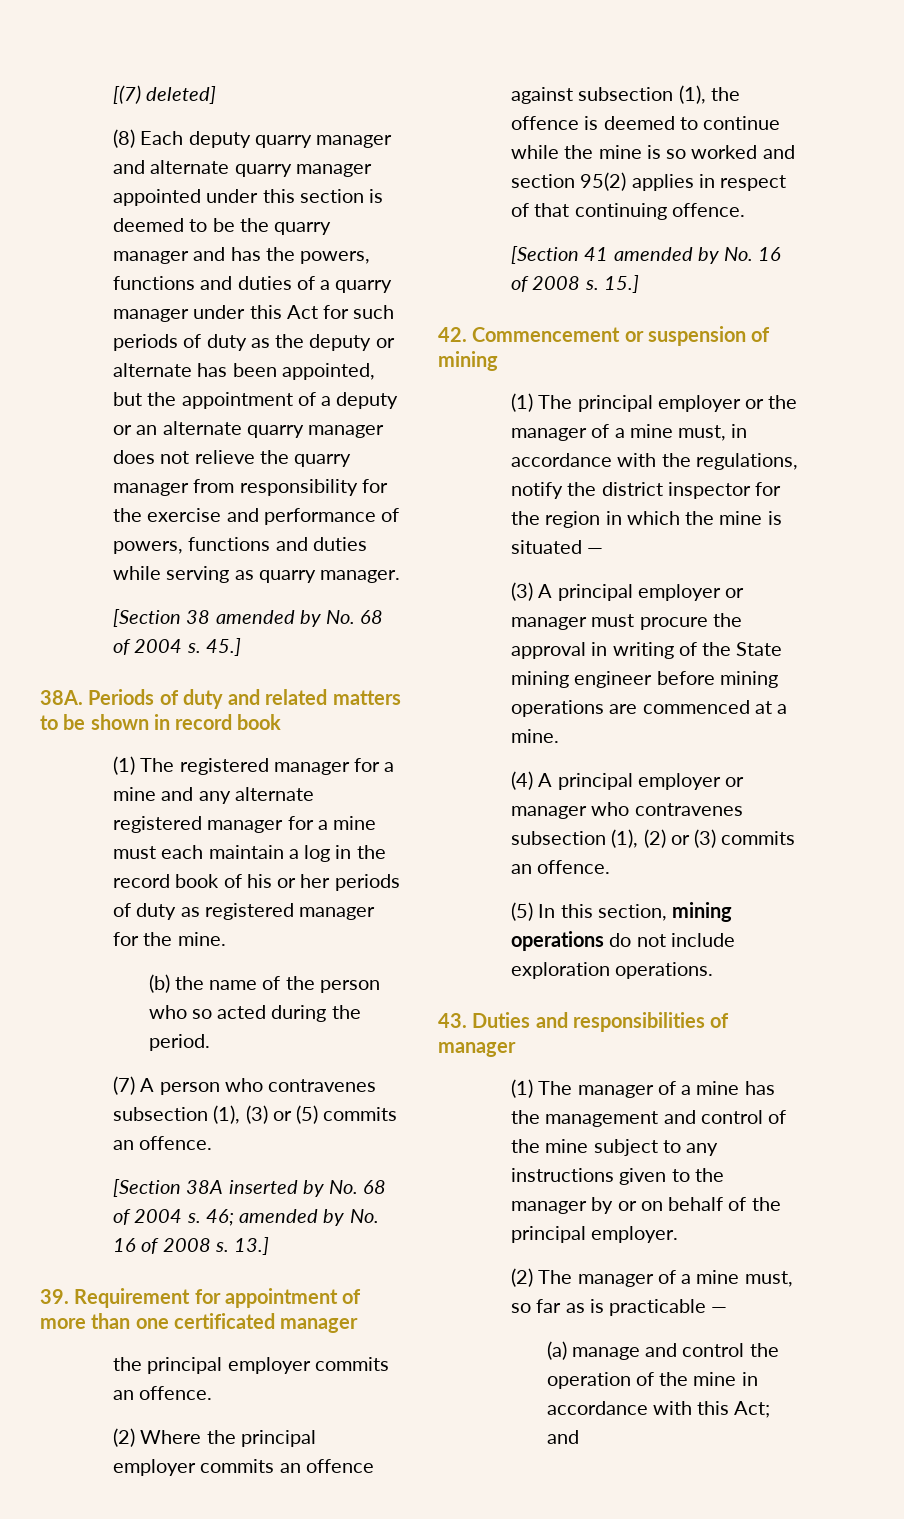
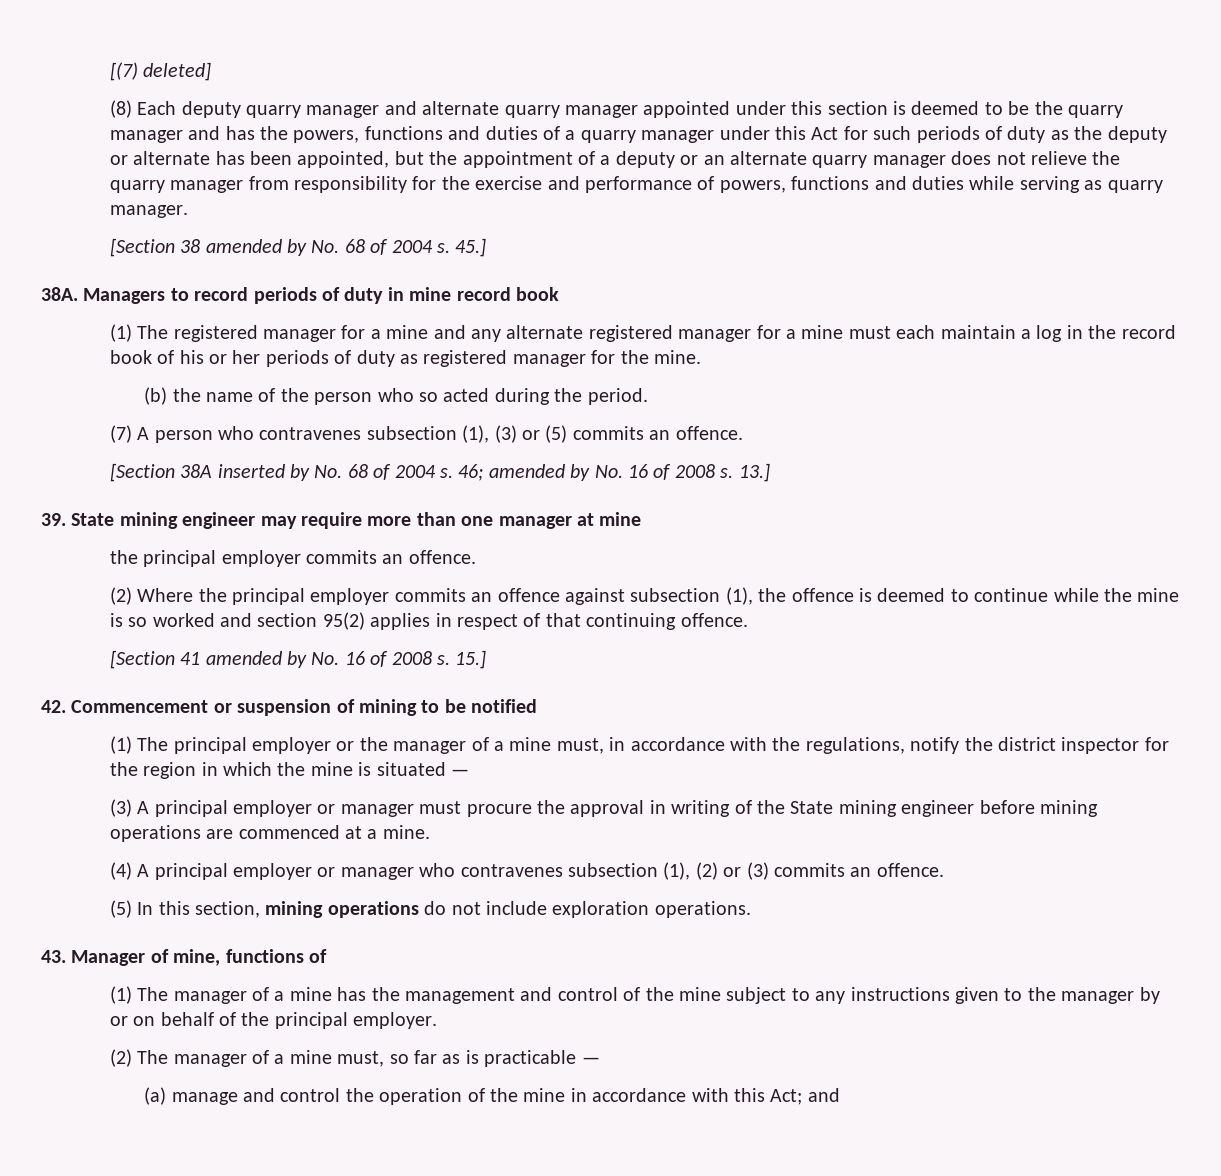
[88,689,401,709] [40,714,170,730] Periods of duty and related matters to be shown in -> [83,287,452,304] Managers to record periods of duty in mine
[74,1288,362,1308] Requirement for appointment of -> [71,512,362,529] State mining engineer may require
[173,1313,359,1333] certificated manager -> [498,512,642,529] manager at mine
(498, 361) none -> [421,699,538,713] to be notified
[472,1012,730,1032] [438,1042,516,1057] Duties and responsibilities of manager -> [71,949,327,966] Manager of mine, functions of

